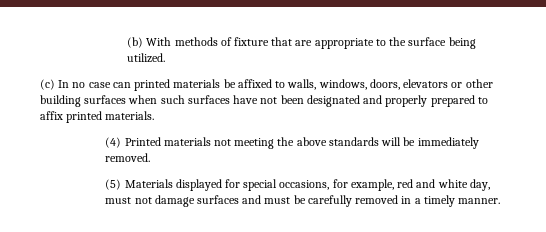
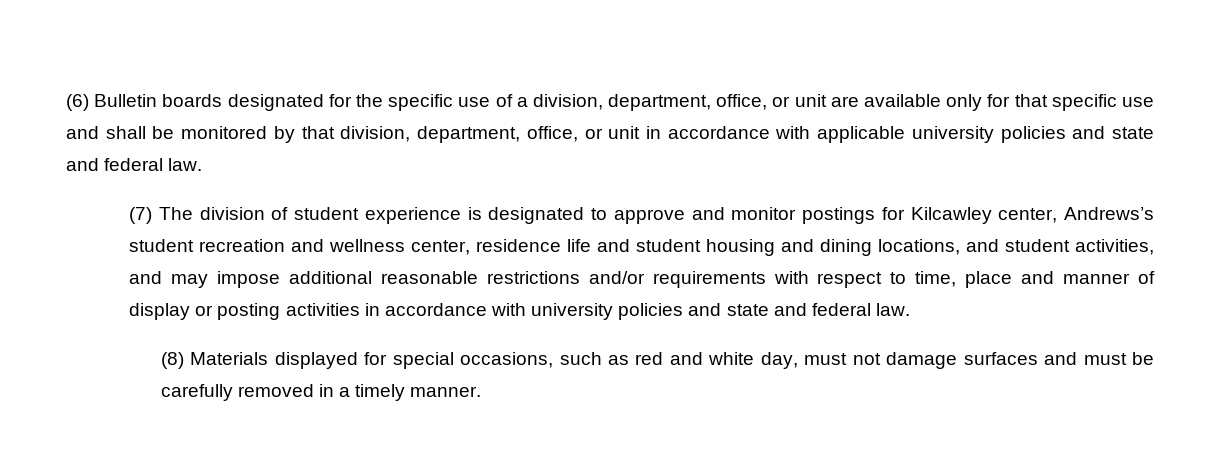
[127,37,476,49] [127,53,166,63] [40,79,493,91] [40,95,488,107] [40,111,155,123] [105,137,479,149] [105,153,151,162] [105,179,122,190] (b) With methods of fixture that are appropriate to the surface being utilized. // (c) In no case can printed materials be affixed to walls, windows, doors, elevators or other building surfaces when such surfaces have not been designated and properly prepared to affix printed materials. // (4) Printed materials not meeting the above standards will be immediately removed. // (5) -> [66,94,1154,111] [66,126,1154,143] [66,158,203,171] [129,207,1154,224] [129,239,1155,256] [129,271,1156,288] [129,303,910,320] [160,352,184,369] (6) Bulletin boards designated for the specific use of a division, department, office, or unit are available only for that specific use and shall be monitored by that division, department, office, or unit in accordance with applicable university policies and state and federal law. // (7) The division of student experience is designated to approve and monitor postings for Kilcawley center, Andrews’s student recreation and wellness center, residence life and student housing and dining locations, and student activities, and may impose additional reasonable restrictions and/or requirements with respect to time, place and manner of display or posting activities in accordance with university policies and state and federal law. // (8)
[332,179,394,191] for example, -> [559,352,630,365] such as

